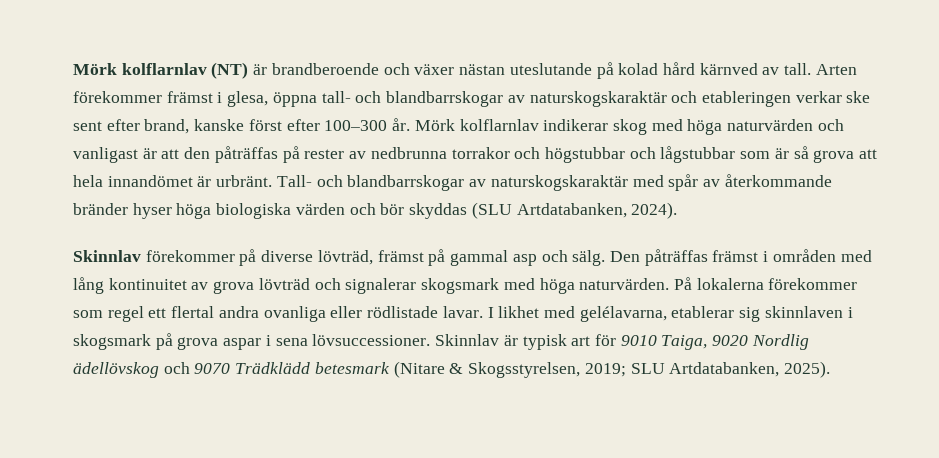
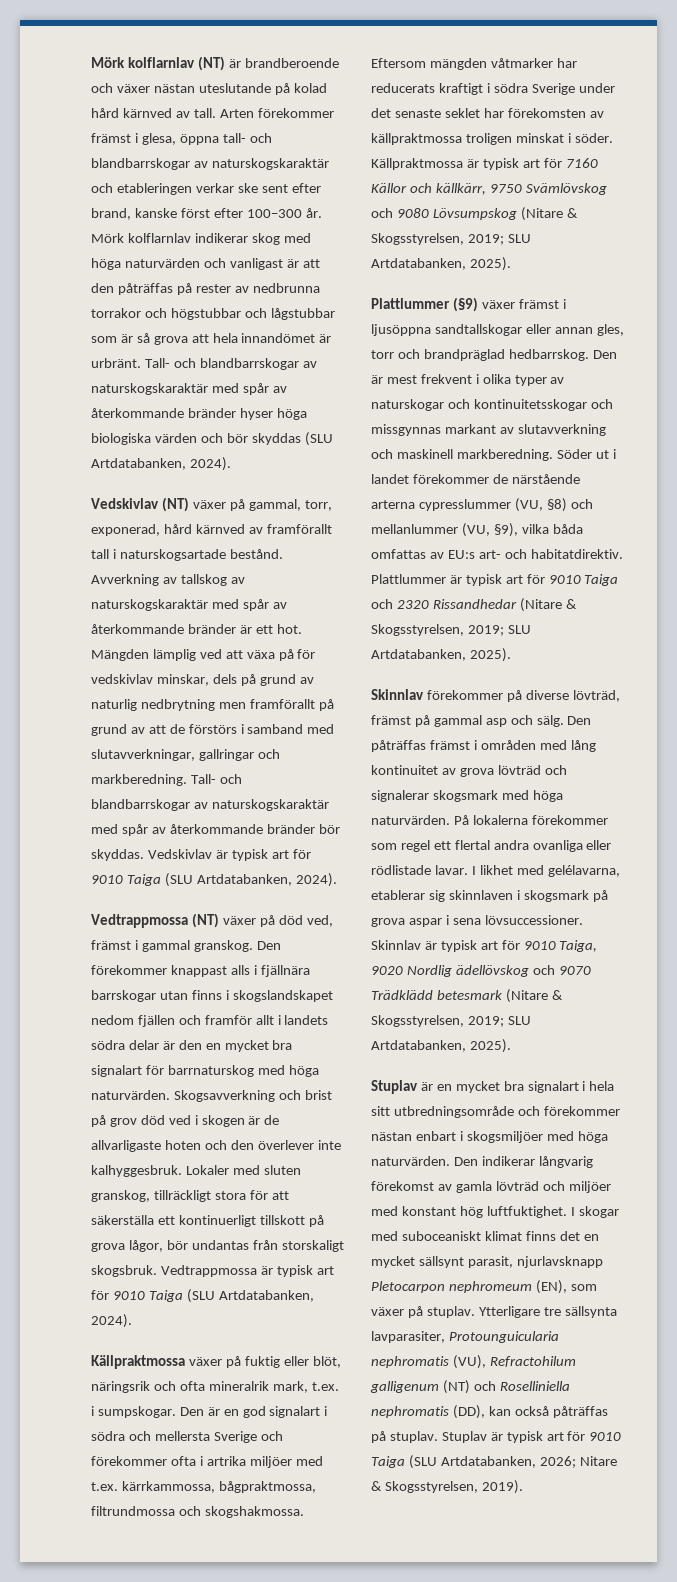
(678, 210) none -> [91,497,332,512] [91,524,332,536] [91,549,283,561] [91,574,245,586] [91,599,287,611] [91,624,302,634] [91,649,316,661] [91,674,314,686] [91,699,334,711] [91,724,335,736] [91,749,280,761] [91,774,242,786] [91,799,329,811] [91,824,340,836] [91,849,311,861] [91,873,337,887] [91,913,333,928] [91,940,281,952] [91,965,310,977] [91,990,333,1002] [91,1015,329,1027] [91,1040,293,1052] [91,1065,319,1077] [91,1090,332,1102] [91,1115,280,1127] [91,1140,341,1152] [91,1165,301,1177] [91,1190,289,1202] [91,1215,324,1227] [91,1240,344,1252] [91,1265,334,1277] [91,1289,314,1303] [91,1314,132,1328] [91,1355,341,1369] [91,1381,339,1393] [91,1406,328,1418] [91,1431,283,1443] [91,1456,323,1468] [91,1481,316,1493] [91,1506,304,1518] [371,58,577,70] [371,83,615,95] [371,108,604,118] [371,133,613,145] [371,158,598,170] [371,183,607,195] [371,207,578,221] [371,233,531,245] [371,257,511,271] [371,297,566,312] [371,324,624,336] [371,349,617,361] [371,374,565,386] [371,399,613,411] [371,424,606,436] [371,449,616,461] [371,474,580,484] [371,498,593,512] [371,523,583,537] [371,549,623,559] [371,574,619,586] [371,598,577,612] [371,624,531,636] [371,648,511,662] // Vedskivlav (NT) växer på gammal, torr, exponerad, hård kärnved av framförallt tall i naturskogsartade bestånd. Avverkning av tallskog av naturskogskaraktär med spår av återkommande bränder är ett hot. Mängden lämplig ved att växa på för vedskivlav minskar, dels på grund av naturlig nedbrytning men framförallt på grund av att de förstörs i samband med slutavverkningar, gallringar och markberedning. Tall- och blandbarrskogar av naturskogskaraktär med spår av återkommande bränder bör skyddas. Vedskivlav är typisk art för 9010 Taiga (SLU Artdatabanken, 2024). // Vedtrappmossa (NT) växer på död ved, främst i gammal granskog. Den förekommer knappast alls i fjällnära barrskogar utan finns i skogslandskapet nedom fjällen och framför allt i landets södra delar är den en mycket bra signalart för barrnaturskog med höga naturvärden. Skogsavverkning och brist på grov död ved i skogen är de allvarligaste hoten och den överlever inte kalhyggesbruk. Lokaler med sluten granskog, tillräckligt stora för att säkerställa ett kontinuerligt tillskott på grova lågor, bör undantas från storskaligt skogsbruk. Vedtrappmossa är typisk art för 9010 Taiga (SLU Artdatabanken, 2024). // Källpraktmossa växer på fuktig eller blöt, näringsrik och ofta mineralrik mark, t.ex. i sumpskogar. Den är en god signalart i södra och mellersta Sverige och förekommer ofta i artrika miljöer med t.ex. kärrkammossa, bågpraktmossa, filtrundmossa och skogshakmossa. Eftersom mängden våtmarker har reducerats kraftigt i södra Sverige under det senaste seklet har förekomsten av källpraktmossa troligen minskat i söder. Källpraktmossa är typisk art för 7160 Källor och källkärr, 9750 Svämlövskog och 9080 Lövsumpskog (Nitare & Skogsstyrelsen, 2019; SLU Artdatabanken, 2025). // Plattlummer (§9) växer främst i ljusöppna sandtallskogar eller annan gles, torr och brandpräglad hedbarrskog. Den är mest frekvent i olika typer av naturskogar och kontinuitetsskogar och missgynnas markant av slutavverkning och maskinell markberedning. Söder ut i landet förekommer de närstående arterna cypresslummer (VU, §8) och mellanlummer (VU, §9), vilka båda omfattas av EU:s art- och habitatdirektiv. Plattlummer är typisk art för 9010 Taiga och 2320 Rissandhedar (Nitare & Skogsstyrelsen, 2019; SLU Artdatabanken, 2025).
(830, 369) none -> [371,1080,615,1094] [371,1106,620,1118] [371,1131,608,1143] [371,1156,593,1168] [371,1181,611,1193] [371,1206,619,1218] [371,1231,599,1241] [371,1256,603,1268] [371,1280,597,1294] [371,1306,617,1318] [371,1331,559,1343] [371,1355,576,1369] [370,1380,570,1394] [371,1405,608,1419] [371,1431,622,1443] [371,1455,617,1469] [371,1480,523,1494] // Stuplav är en mycket bra signalart i hela sitt utbredningsområde och förekommer nästan enbart i skogsmiljöer med höga naturvärden. Den indikerar långvarig förekomst av gamla lövträd och miljöer med konstant hög luftfuktighet. I skogar med suboceaniskt klimat finns det en mycket sällsynt parasit, njurlavsknapp Pletocarpon nephromeum (EN), som växer på stuplav. Ytterligare tre sällsynta lavparasiter, Protounguicularia nephromatis (VU), Refractohilum galligenum (NT) och Roselliniella nephromatis (DD), kan också påträffas på stuplav. Stuplav är typisk art för 9010 Taiga (SLU Artdatabanken, 2026; Nitare & Skogsstyrelsen, 2019).

